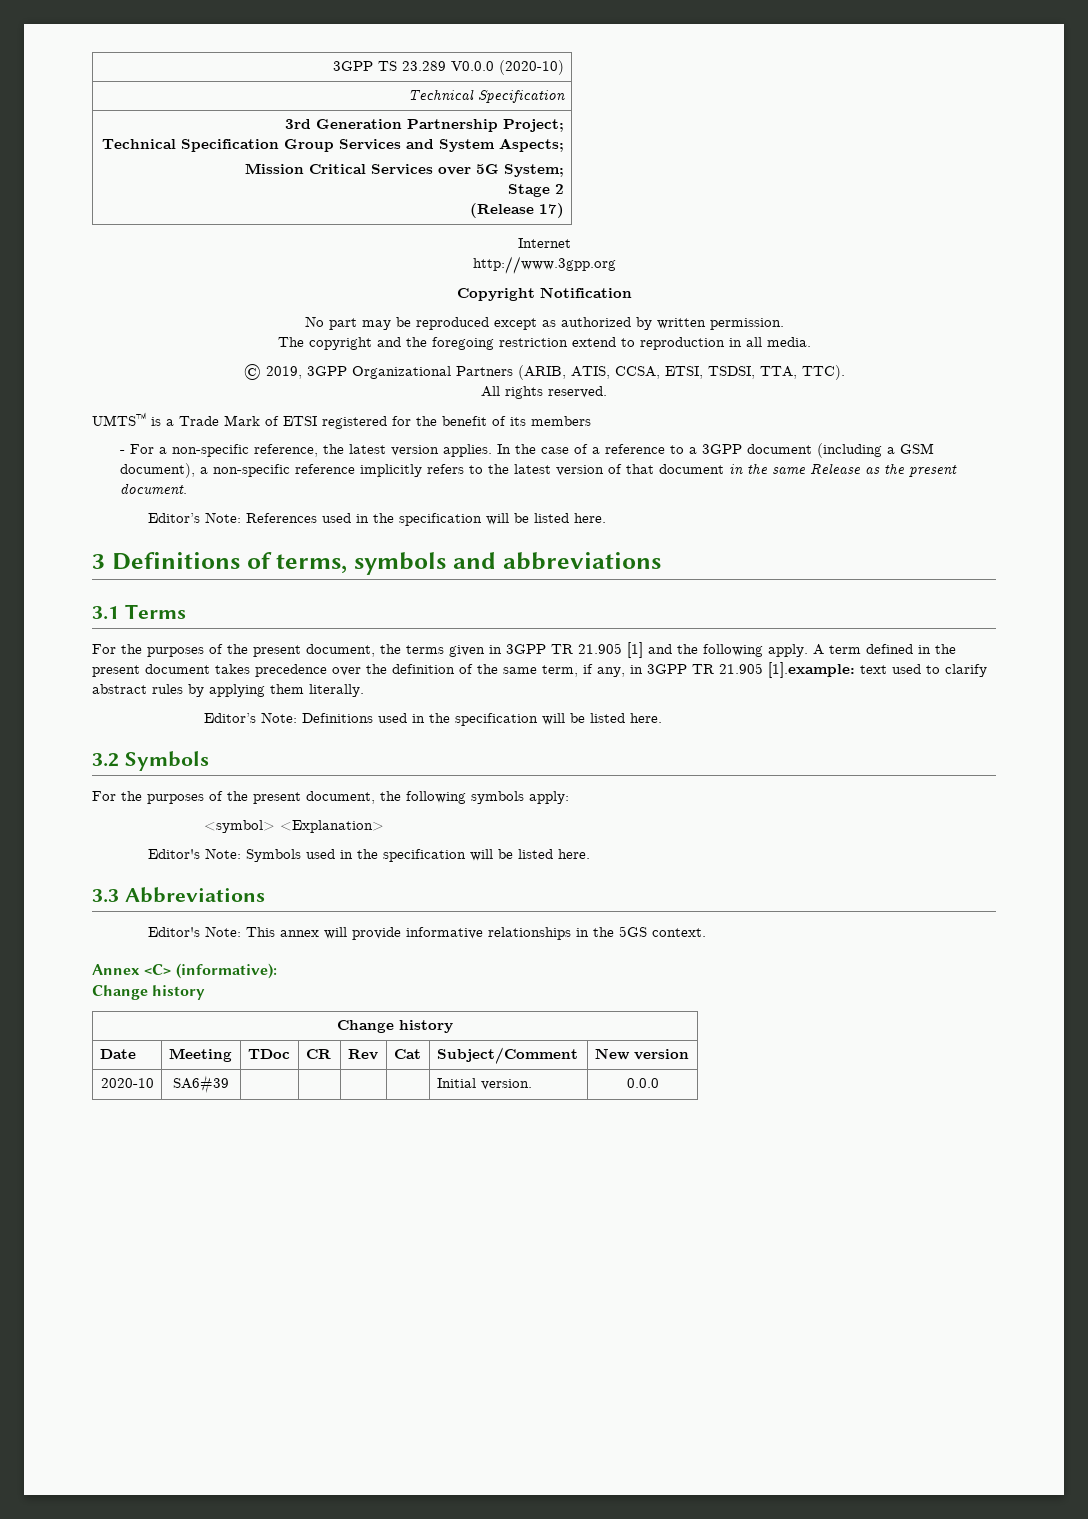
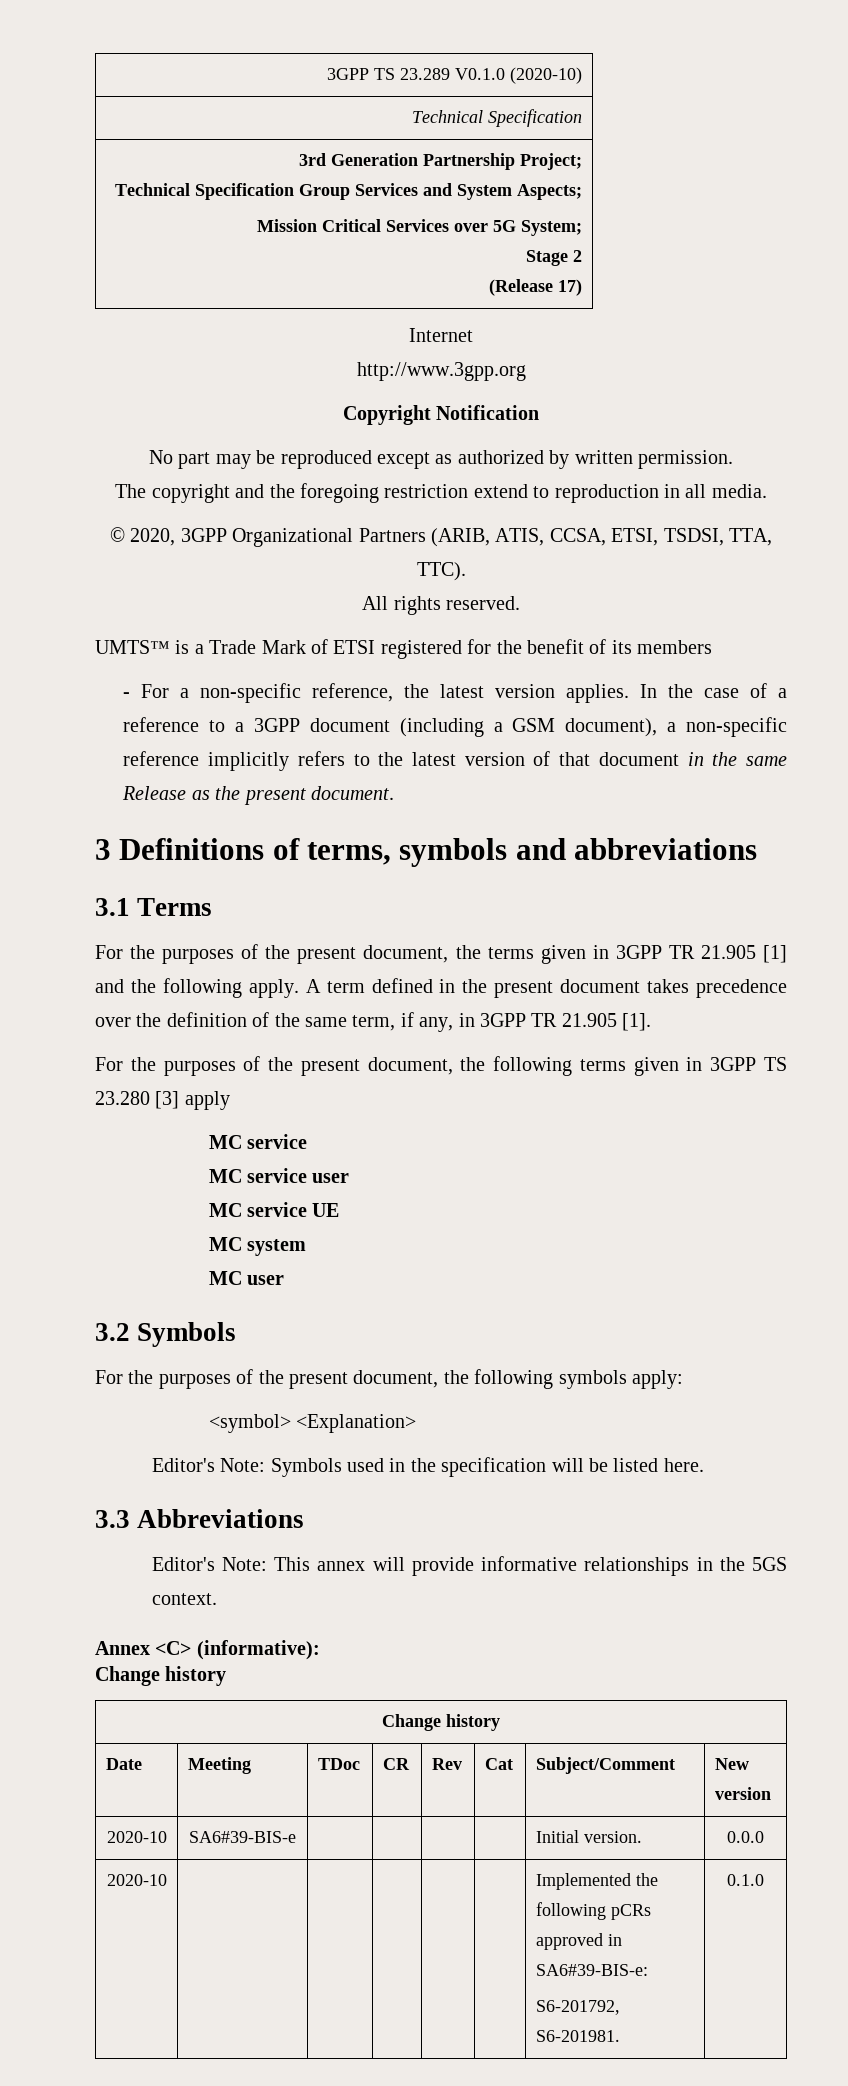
[451,61,495,71] V0.0.0 -> [455,68,506,80] V0.1.0
[265,366,302,379] 2019, -> [130,528,176,546] 2020,
[147,512,606,526] // Editor’s Note: References used in the specification will be listed here. -> (395, 793) none
[768,662,987,678] [92,684,364,697] [203,712,662,726] [1].example: text used to clarify abstract rules by applying them literally. // Editor’s Note: Definitions used in the specification will be listed here. -> [622,1013,652,1031] [95,1056,787,1076] [95,1091,230,1110] [208,1134,308,1149] [208,1168,350,1183] [208,1202,340,1217] [208,1237,307,1256] [208,1271,285,1285] [1]. // For the purposes of the present document, the following terms given in 3GPP TS 23.280 [3] apply // MC service // MC service user // MC service UE // MC system // MC user
[173,1075,229,1094] SA6#39 -> [189,1831,296,1843] SA6#39-BIS-e
(659, 1083) none -> [106,1874,167,1886] [535,1873,658,1890] [535,1902,651,1920] [535,1933,622,1950] [535,1964,648,1976] [535,2000,620,2015] [535,2030,620,2042] [727,1874,764,1886] // 2020-10 | | | | | | Implemented the following pCRs approved in SA6#39-BIS-e: // S6-201792, S6-201981. | 0.1.0

